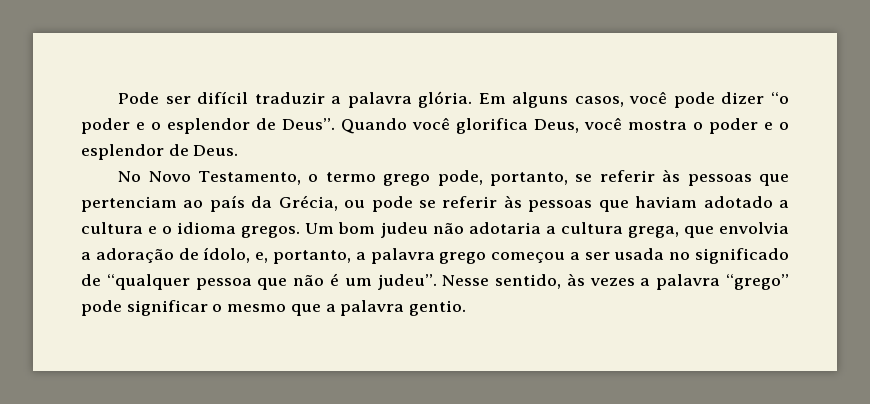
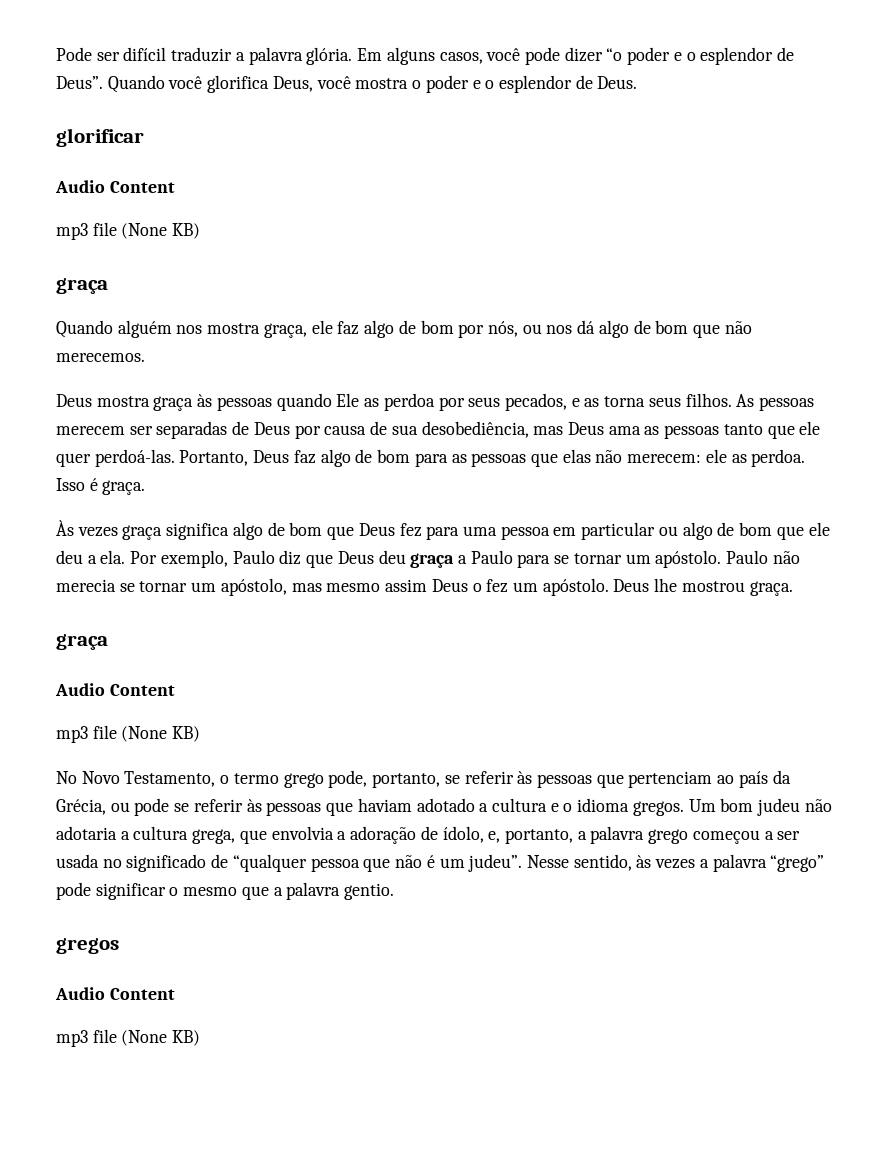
(239, 150) none -> [56,128,144,147] [55,180,175,193] [56,222,201,240] [56,278,108,294] [56,320,752,338] [56,353,145,362] [56,393,815,411] [56,421,821,439] [56,449,806,467] [56,478,146,495] [56,520,830,540] [56,550,800,568] [56,578,793,596] [56,634,108,650] [55,683,175,696] [56,725,201,743] // glorificar // Audio Content // mp3 file (None KB) // graça // Quando alguém nos mostra graça, ele faz algo de bom por nós, ou nos dá algo de bom que não merecemos. // Deus mostra graça às pessoas quando Ele as perdoa por seus pecados, e as torna seus filhos. As pessoas merecem ser separadas de Deus por causa de sua desobediência, mas Deus ama as pessoas tanto que ele quer perdoá-las. Portanto, Deus faz algo de bom para as pessoas que elas não merecem: ele as perdoa. Isso é graça. // Às vezes graça significa algo de bom que Deus fez para uma pessoa em particular ou algo de bom que ele deu a ela. Por exemplo, Paulo diz que Deus deu graça a Paulo para se tornar um apóstolo. Paulo não merecia se tornar um apóstolo, mas mesmo assim Deus o fez um apóstolo. Deus lhe mostrou graça. // graça // Audio Content // mp3 file (None KB)
(467, 308) none -> [56,938,119,954] [55,987,175,1000] [56,1029,201,1047] // gregos // Audio Content // mp3 file (None KB)

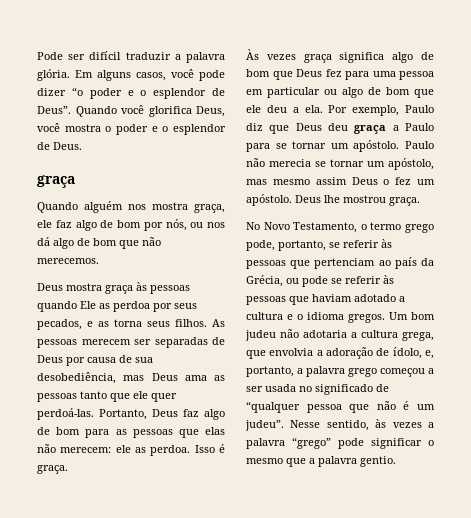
[56,128,144,147] [55,180,175,193] [56,222,201,240] // glorificar // Audio Content // mp3 file (None KB) -> (82, 146) none
[56,634,108,650] [55,683,175,696] [56,725,201,743] // graça // Audio Content // mp3 file (None KB) -> (420, 201) none
[56,938,119,954] [55,987,175,1000] [56,1029,201,1047] // gregos // Audio Content // mp3 file (None KB) -> (396, 461) none

